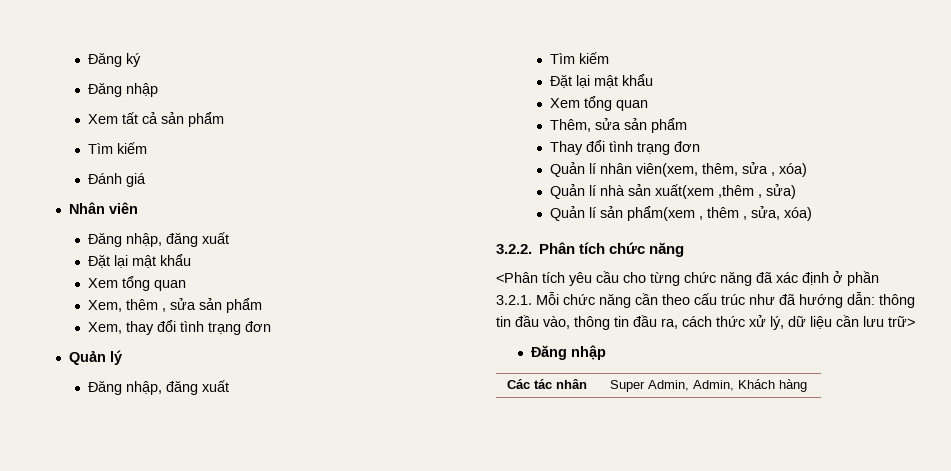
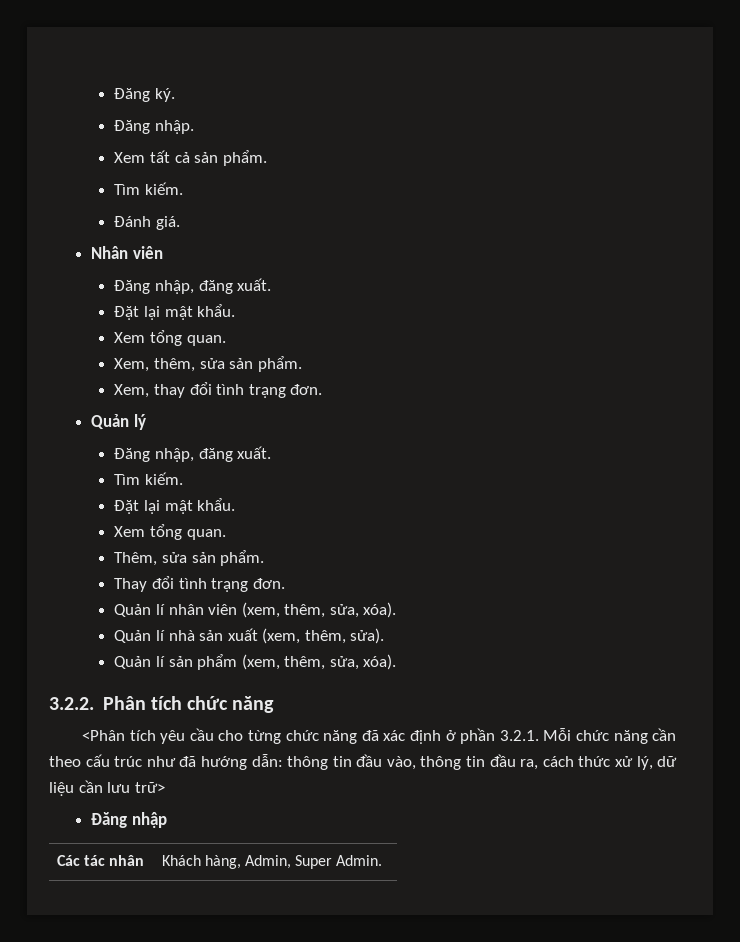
[88,52,142,67] [88,82,159,97] Đăng ký // Đăng nhập -> [114,88,175,102] [114,120,194,134] Đăng ký. // Đăng nhập.
[188,112,225,127] [88,142,148,154] phẩm // Tìm kiếm -> [222,150,267,166] [114,182,183,195] phẩm. // Tìm kiếm.
[126,173,147,187] giá -> [155,216,180,230] giá.
[202,232,230,244] [88,254,192,268] [88,276,187,291] [88,298,263,313] xuất // Đặt lại mật khẩu // Xem tổng quan // Xem, thêm , sửa sản phẩm -> [237,278,272,291] [114,304,236,320] [114,330,226,346] [114,356,302,372] xuất. // Đặt lại mật khẩu. // Xem tổng quan. // Xem, thêm, sửa sản phẩm.
[245,321,272,332] đơn -> [290,384,323,395] đơn.
[202,380,230,392] [550,52,610,64] [550,74,654,88] [550,96,649,111] xuất // Tìm kiếm // Đặt lại mật khẩu // Xem tổng quan -> [237,446,272,459] [114,472,183,485] [114,498,236,514] [114,524,226,540] xuất. // Tìm kiếm. // Đặt lại mật khẩu. // Xem tổng quan.
[651,118,688,133] phẩm -> [220,550,265,566] phẩm.
[674,141,701,152] đơn -> [252,578,285,589] đơn.
[636,162,808,177] viên(xem, thêm, sửa , xóa) -> [208,602,397,618] viên (xem, thêm, sửa, xóa).
[655,184,797,199] xuất(xem ,thêm , sửa) -> [227,628,385,644] xuất (xem, thêm, sửa).
[627,206,813,221] phẩm(xem , thêm , sửa, xóa) -> [197,654,397,670] phẩm (xem, thêm, sửa, xóa).
[609,379,807,392] Super Admin, Admin, Khách hàng -> [161,855,383,869] Khách hàng, Admin, Super Admin.

